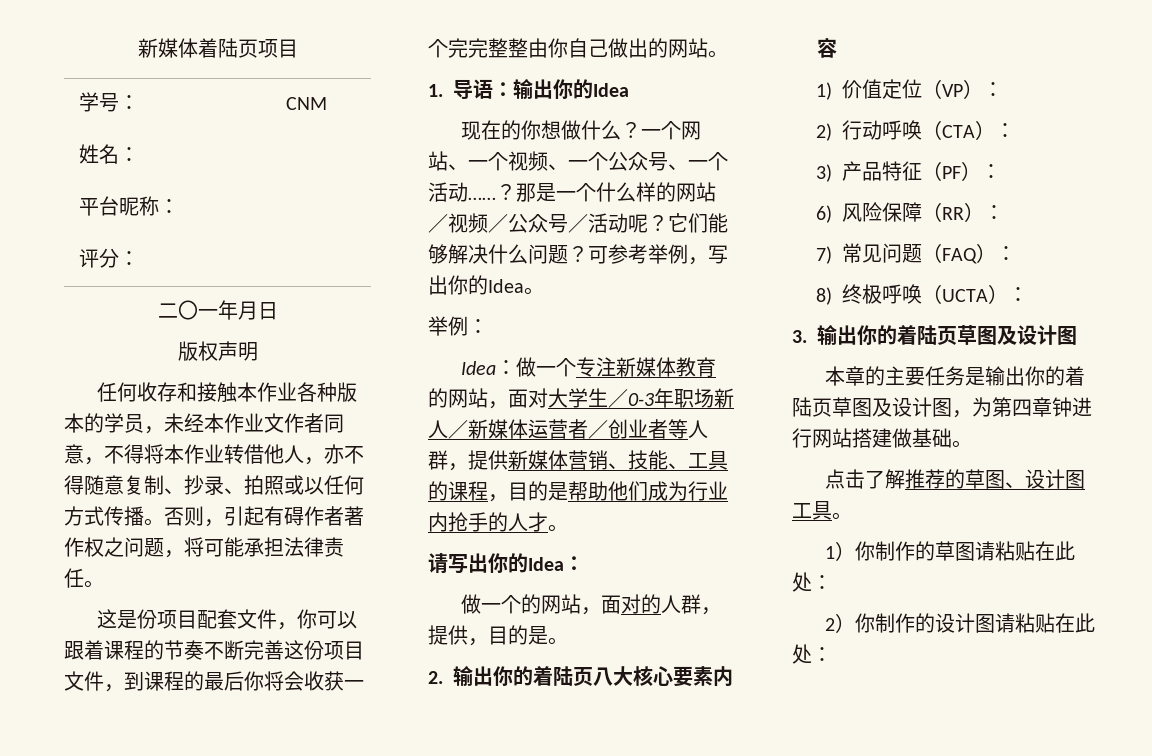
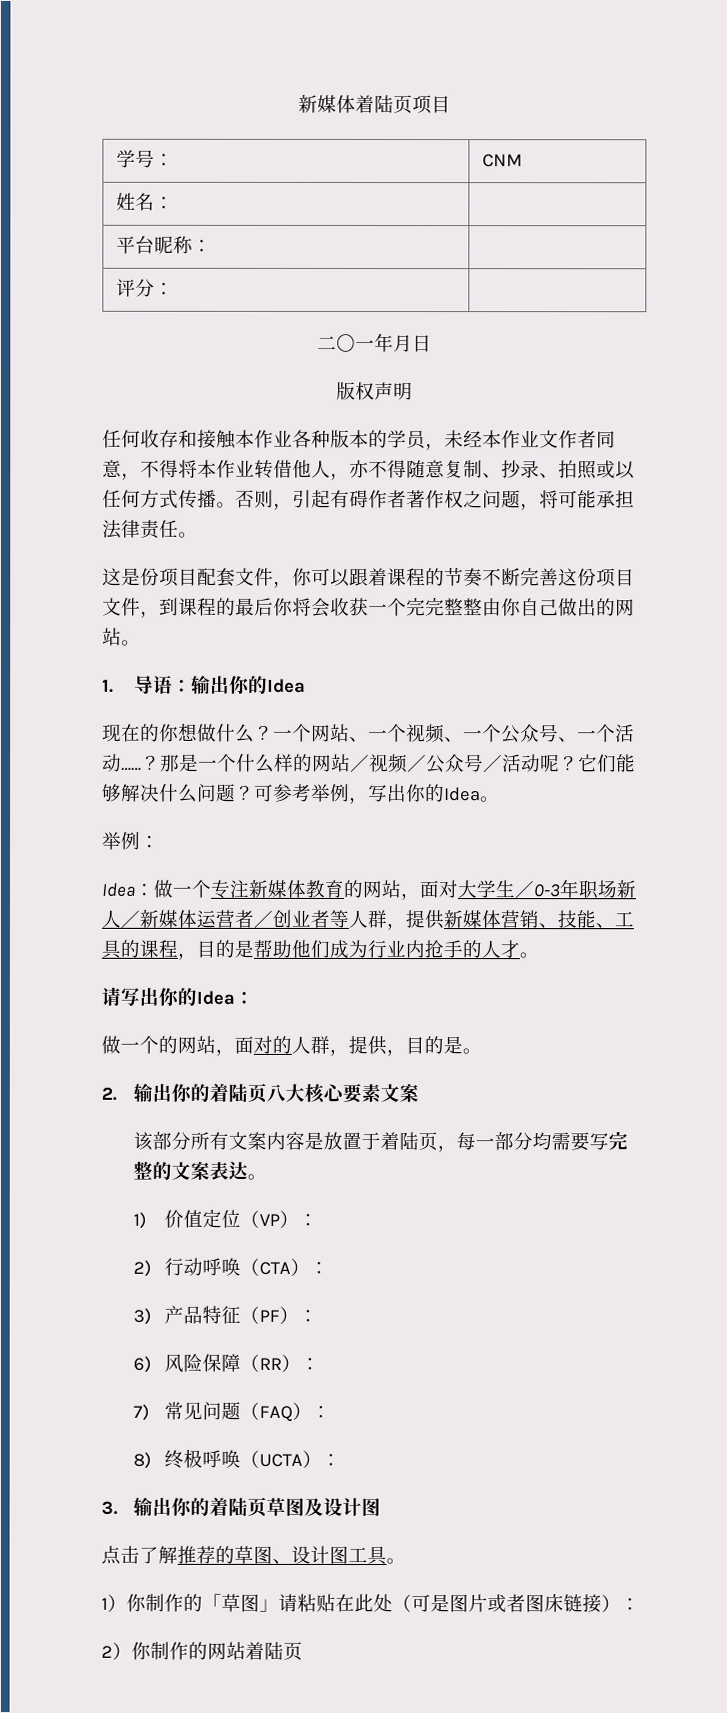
[713,666,733,687] [817,38,837,58] 内容 -> [379,1084,419,1103] [132,1131,628,1153] [132,1160,267,1180] 文案 // 该部分所有文案内容是放置于着陆页，每一部分均需要写完整的文案表达。
[825,366,1086,386] [792,397,1092,418] [792,428,972,448] // 本章的主要任务是输出你的着陆页草图及设计图，为第四章钟进行网站搭建做基础。 -> (381, 1507) none
[935,541,1076,561] [792,572,812,592] 草图请粘贴在此处 -> [202,1593,621,1614] 「草图」请粘贴在此处（可是图片或者图床链接）
[935,613,1096,633] [792,644,832,664] 设计图请粘贴在此处： -> [207,1641,303,1661] 网站着陆页

